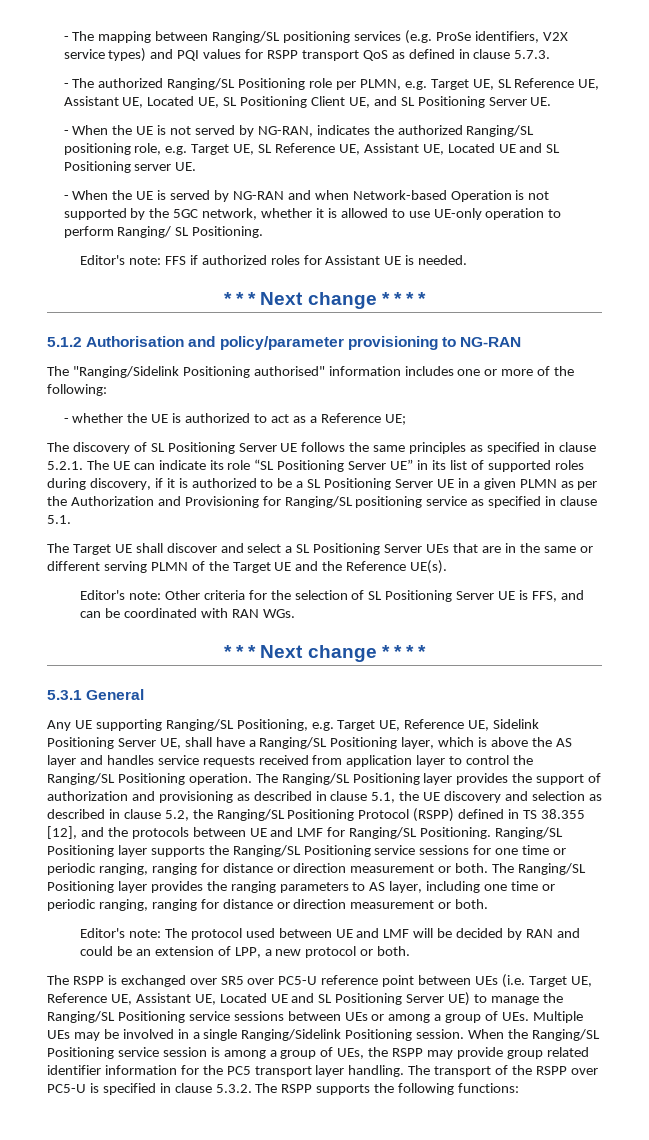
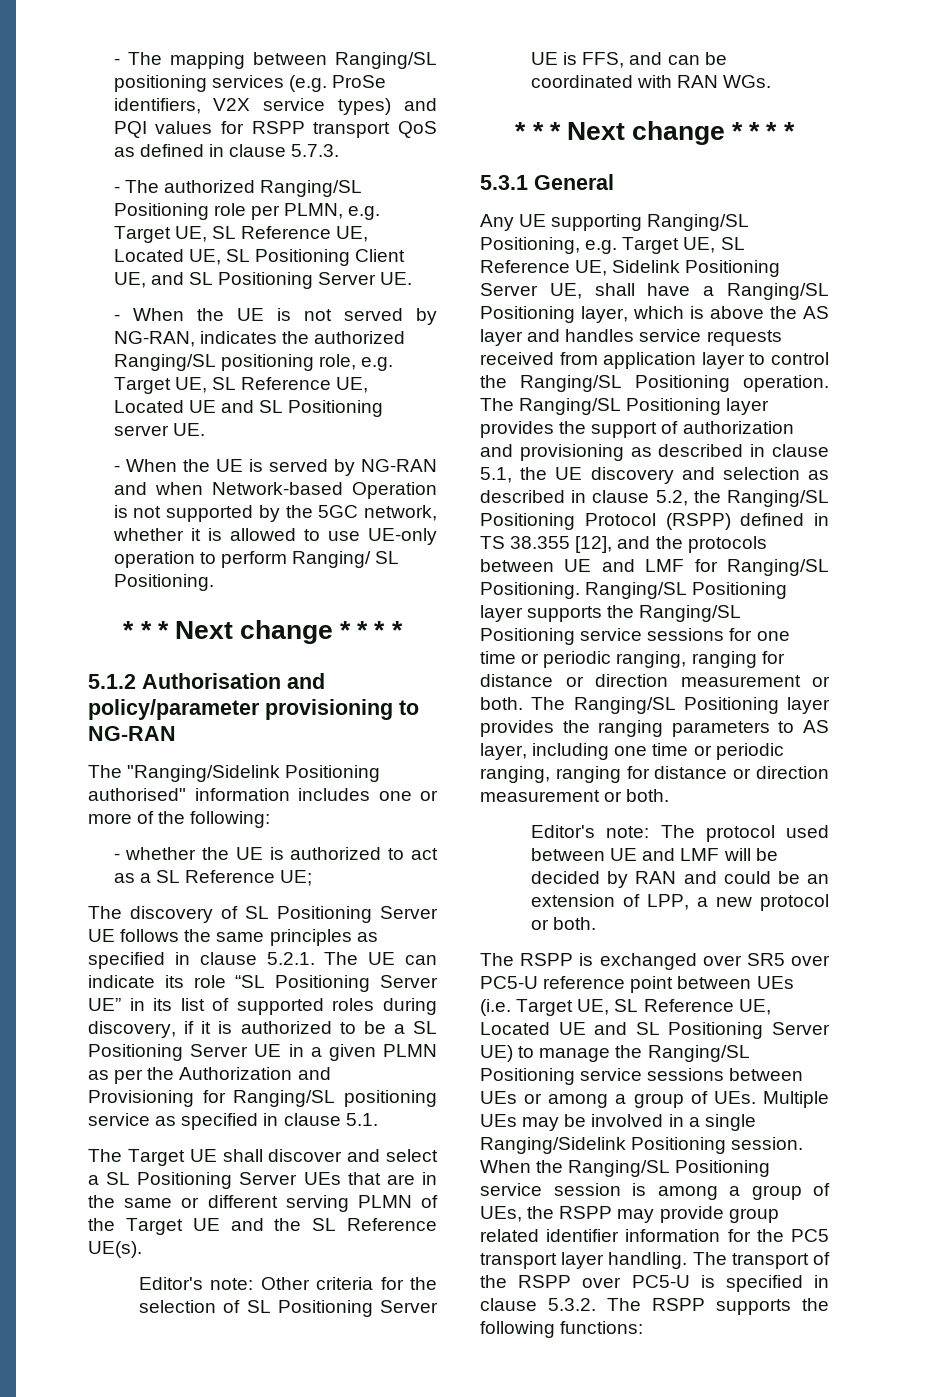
[63,96,144,108] Assistant UE, -> (369, 234) none
[363,143,444,155] Assistant UE, -> (369, 385) none
[80,255,468,265] // Editor's note: FFS if authorized roles for Assistant UE is needed. -> (214, 582) none
(317, 419) none -> [155,870,180,883] SL
(343, 566) none -> [312,1218,337,1231] SL
(401, 725) none -> [720,237,745,250] SL
[47,993,216,1005] Reference UE, Assistant UE, -> [614,999,771,1015] SL Reference UE,

